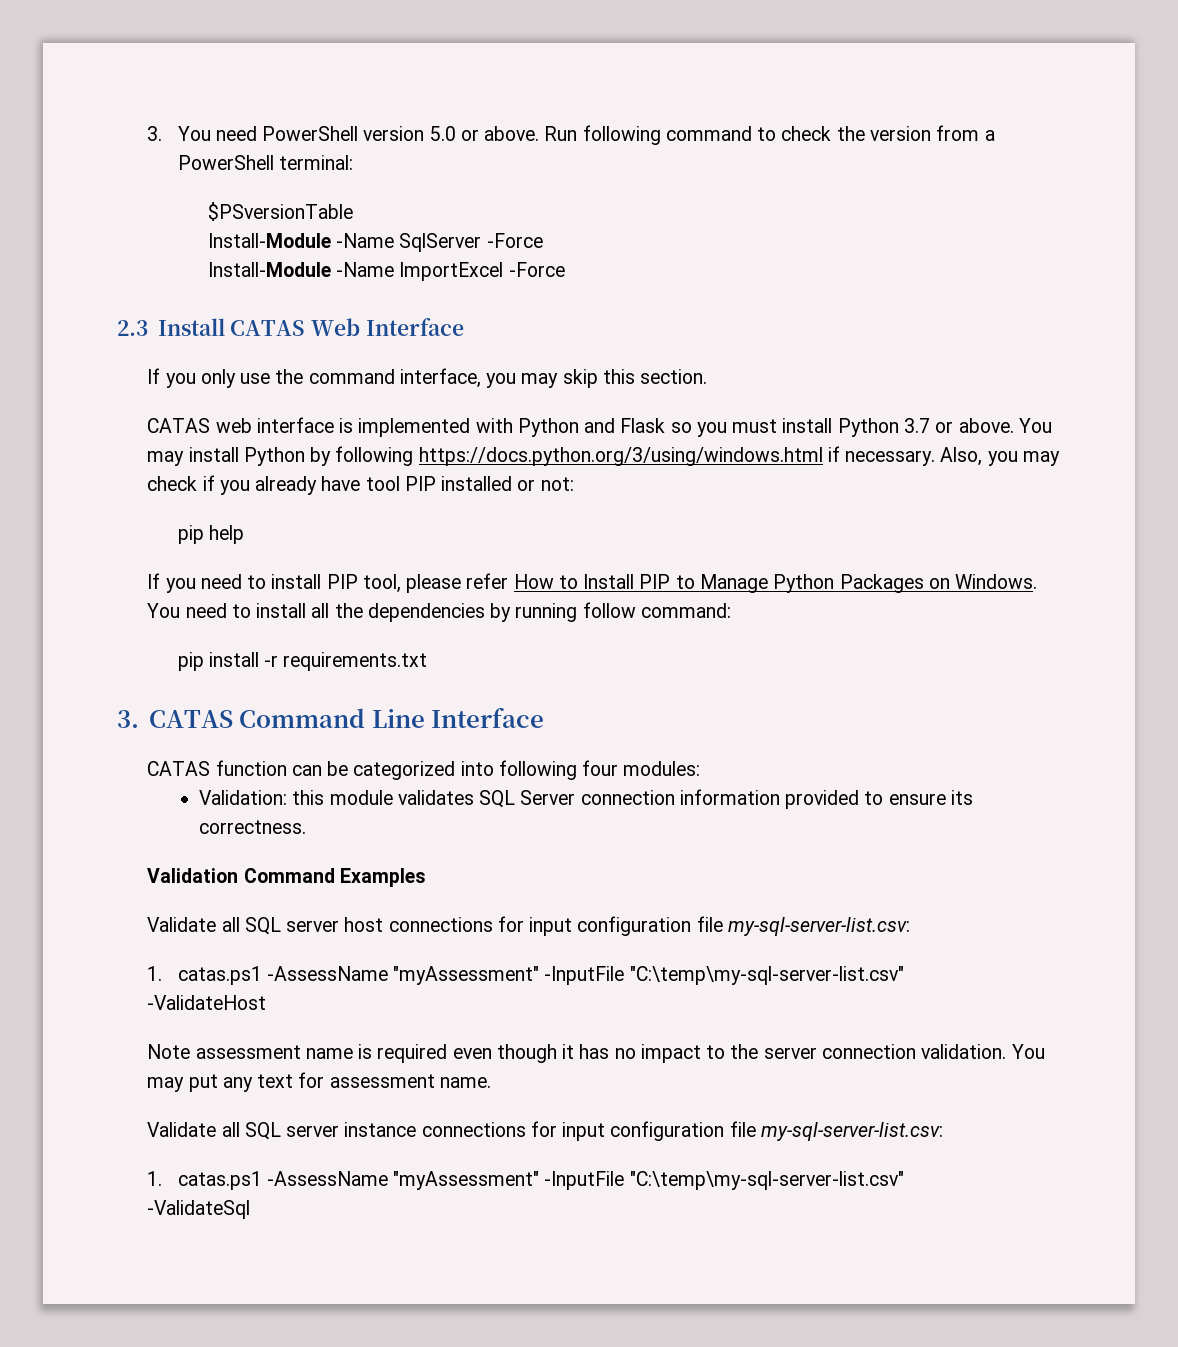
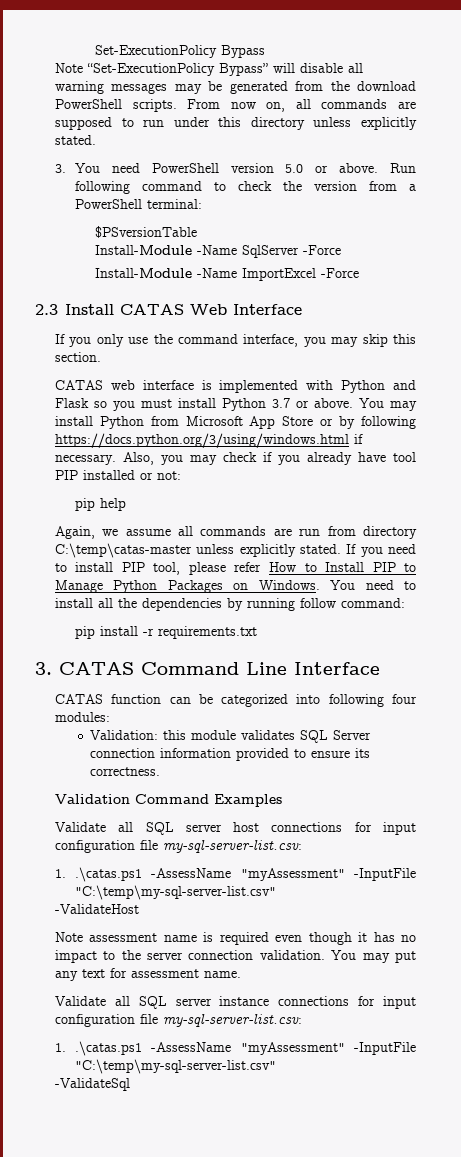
(147, 133) none -> [94,45,265,58] [54,63,363,76] [54,81,417,94] [54,99,416,112] [54,117,417,130] [54,135,96,145] Set-ExecutionPolicy Bypass // Note “Set-ExecutionPolicy Bypass” will disable all warning messages may be generated from the download PowerShell scripts. From now on, all commands are supposed to run under this directory unless explicitly stated. //
(305, 456) none -> [150,416,334,429] from Microsoft App Store or
(244, 534) none -> [54,526,417,539] [54,543,341,558] Again, we assume all commands are run from directory C:\temp\catas-master unless explicitly stated.
[177,966,262,985] catas.ps1 -> [74,867,142,882] .\catas.ps1
[177,1171,262,1190] catas.ps1 -> [74,1041,142,1056] .\catas.ps1

